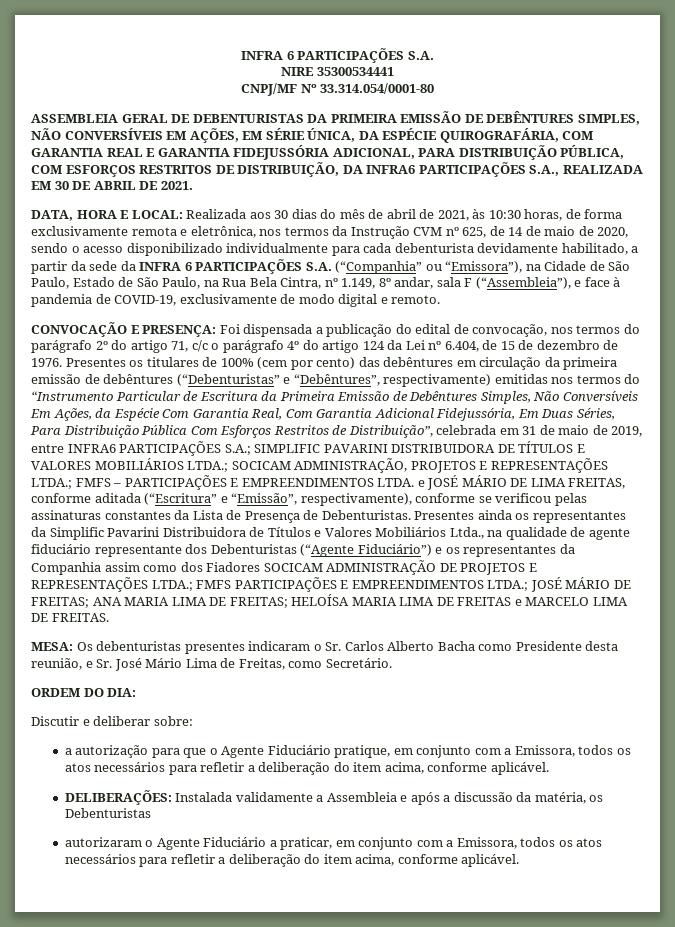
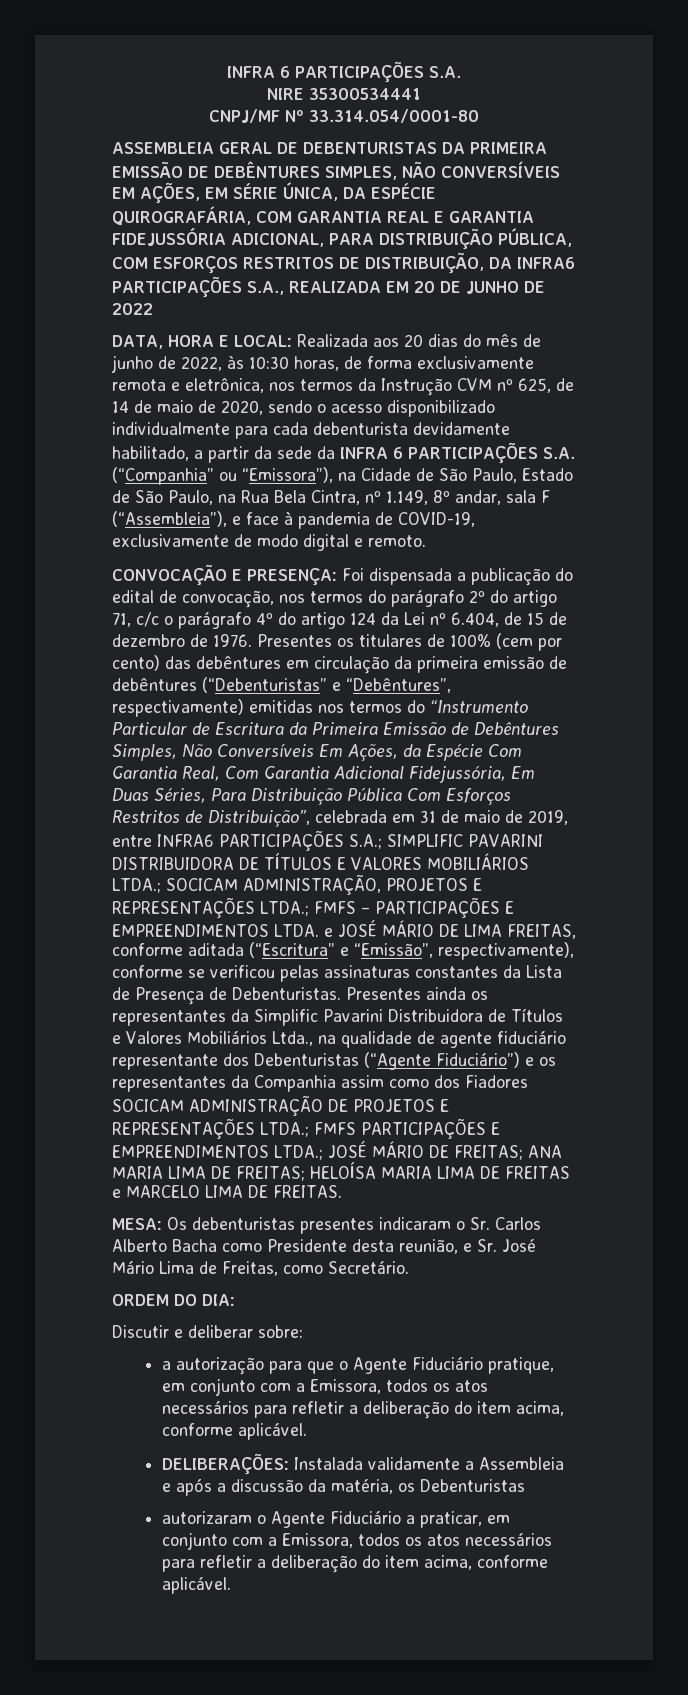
[54,181,193,190] 30 DE ABRIL DE 2021. -> [413,281,545,294] [112,303,153,315] 20 DE JUNHO DE 2022
[274,210,289,219] 30 -> [403,334,423,347] 20
[386,209,469,221] abril de 2021, -> [111,355,222,373] junho de 2022,

